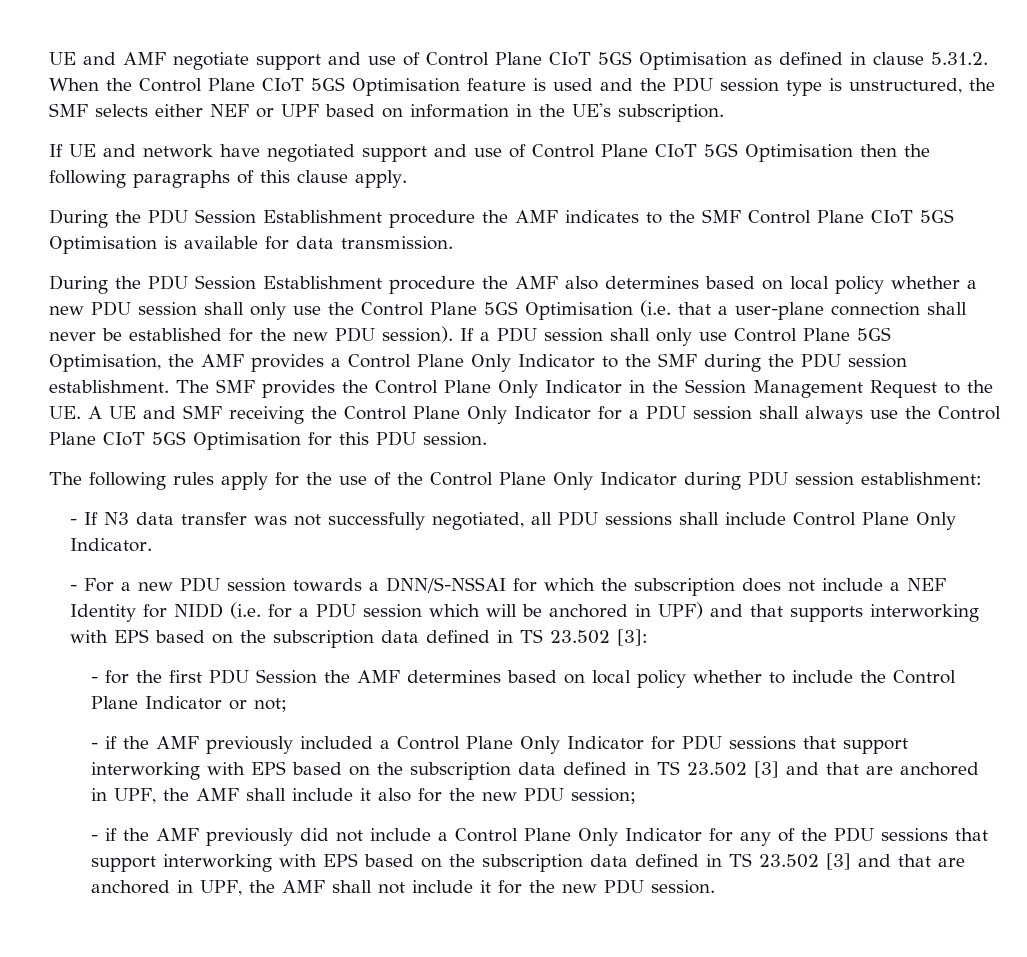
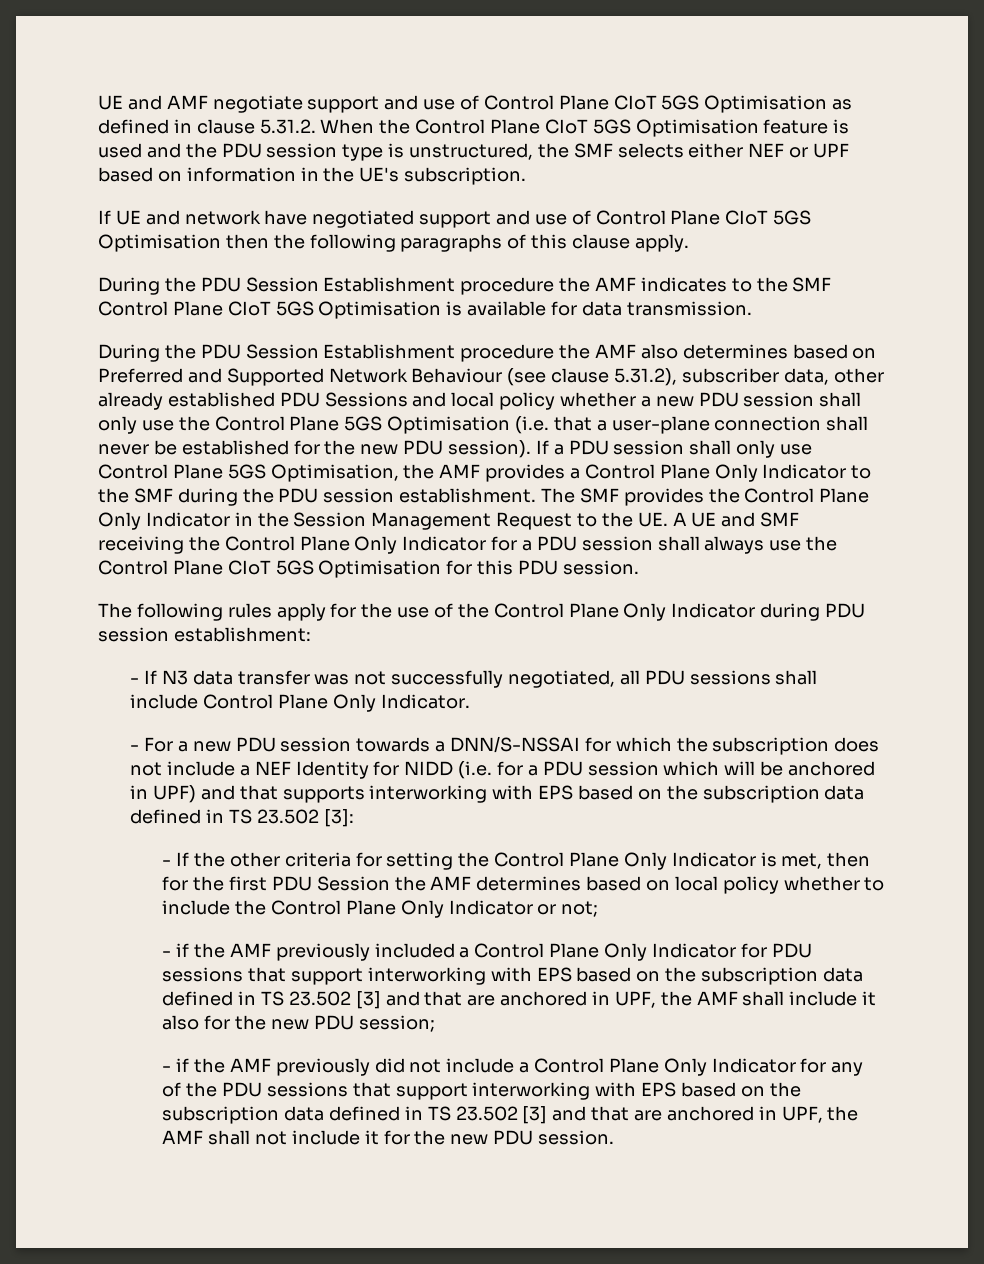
(783, 285) none -> [98,368,884,386] [98,392,447,410] Preferred and Supported Network Behaviour (see clause 5.31.2), subscriber data, other already established PDU Sessions and
(99, 680) none -> [176,852,871,870] If the other criteria for setting the Control Plane Only Indicator is met, then
(139, 702) none -> [400,900,444,918] Only

